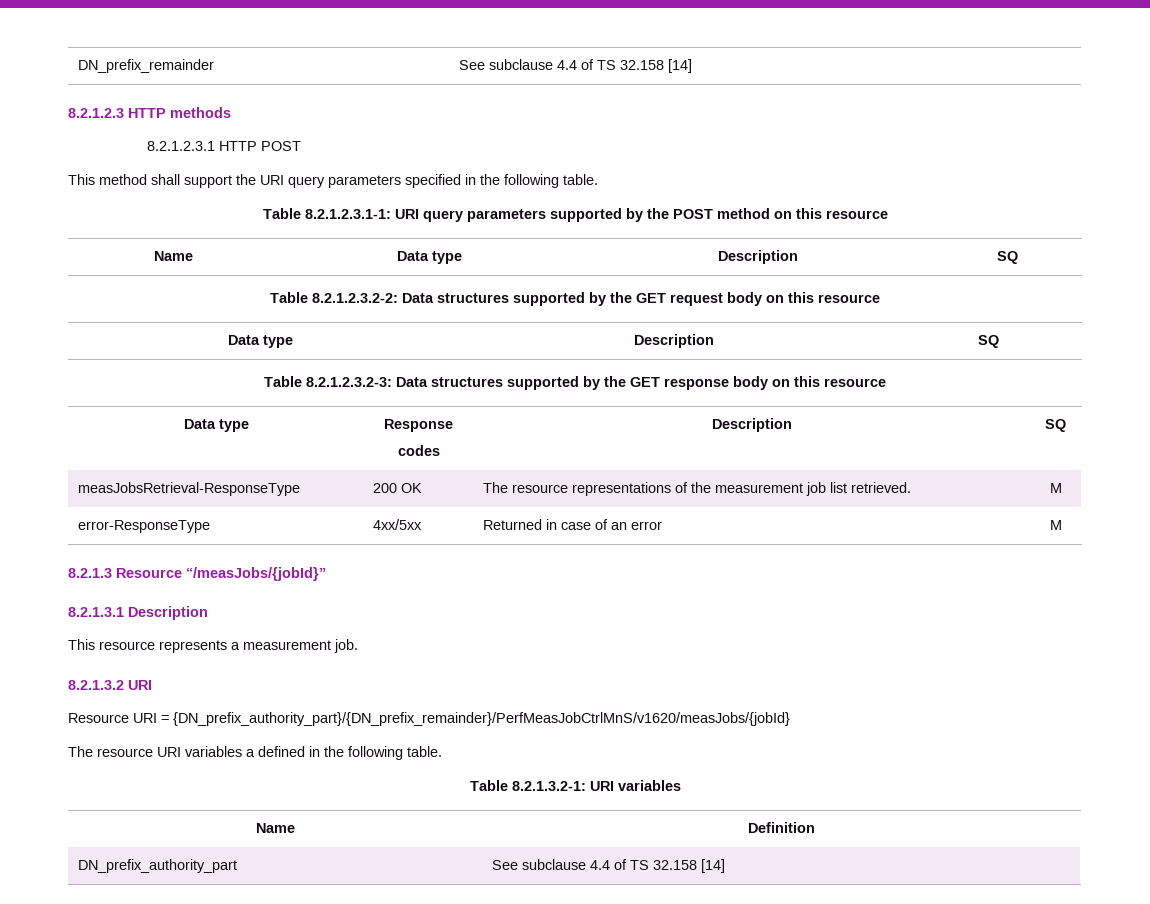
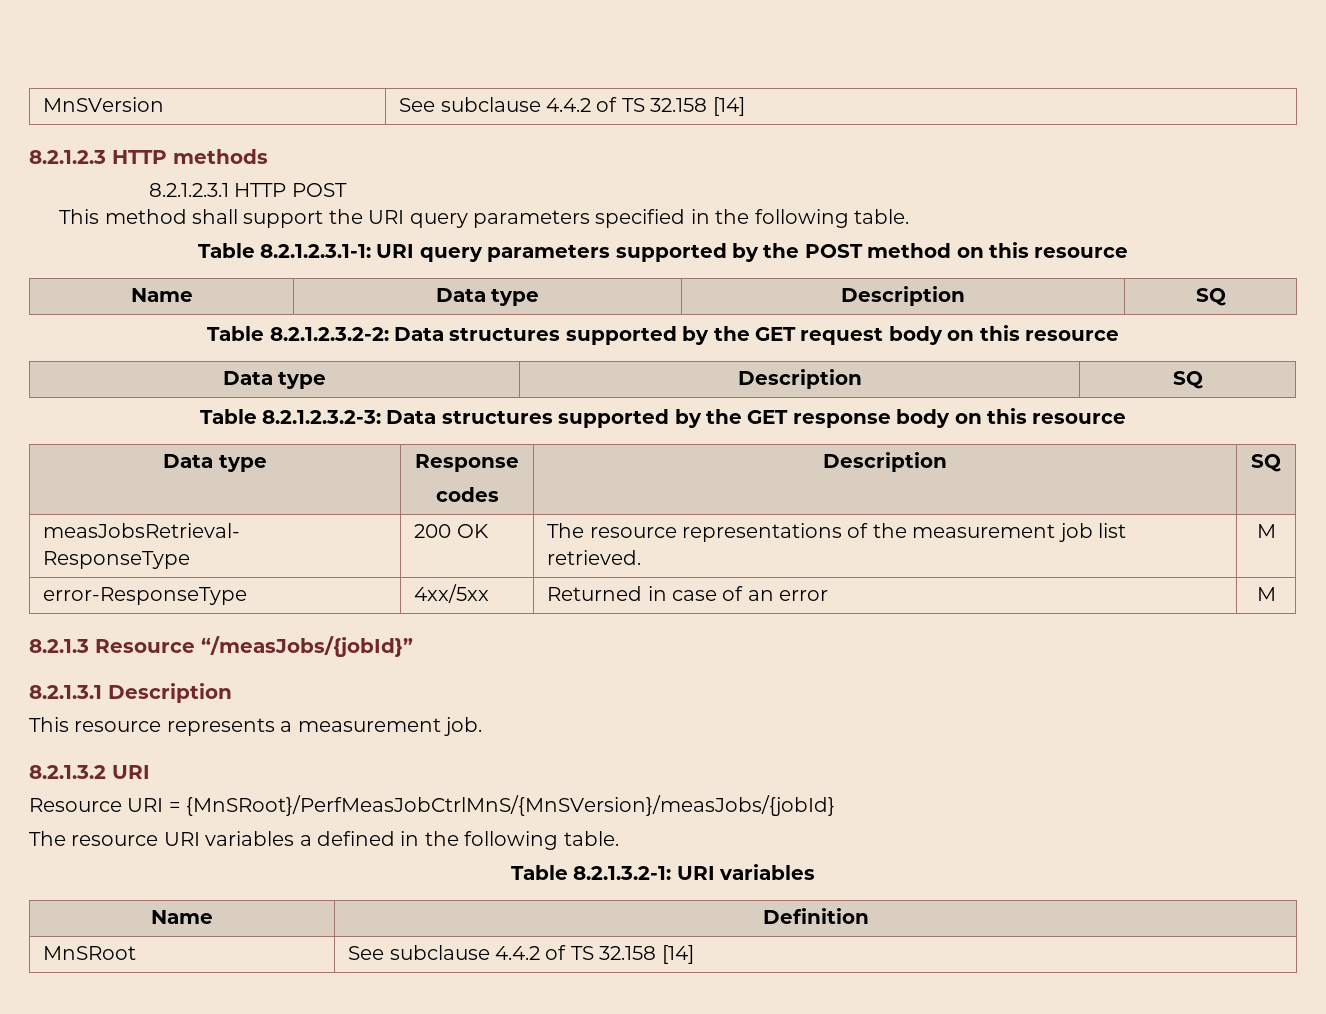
[78,59,215,73] [459,59,578,70] DN_prefix_remainder | See subclause 4.4 -> [43,97,165,112] [399,97,591,112] MnSVersion | See subclause 4.4.2
[173,712,790,726] {DN_prefix_authority_part}/{DN_prefix_remainder}/PerfMeasJobCtrlMnS/v1620/measJobs/{jobId} -> [186,795,836,816] {MnSRoot}/PerfMeasJobCtrlMnS/{MnSVersion}/measJobs/{jobId}
[78,859,238,873] [492,859,611,870] DN_prefix_authority_part | See subclause 4.4 -> [43,946,137,960] [348,945,540,960] MnSRoot | See subclause 4.4.2

